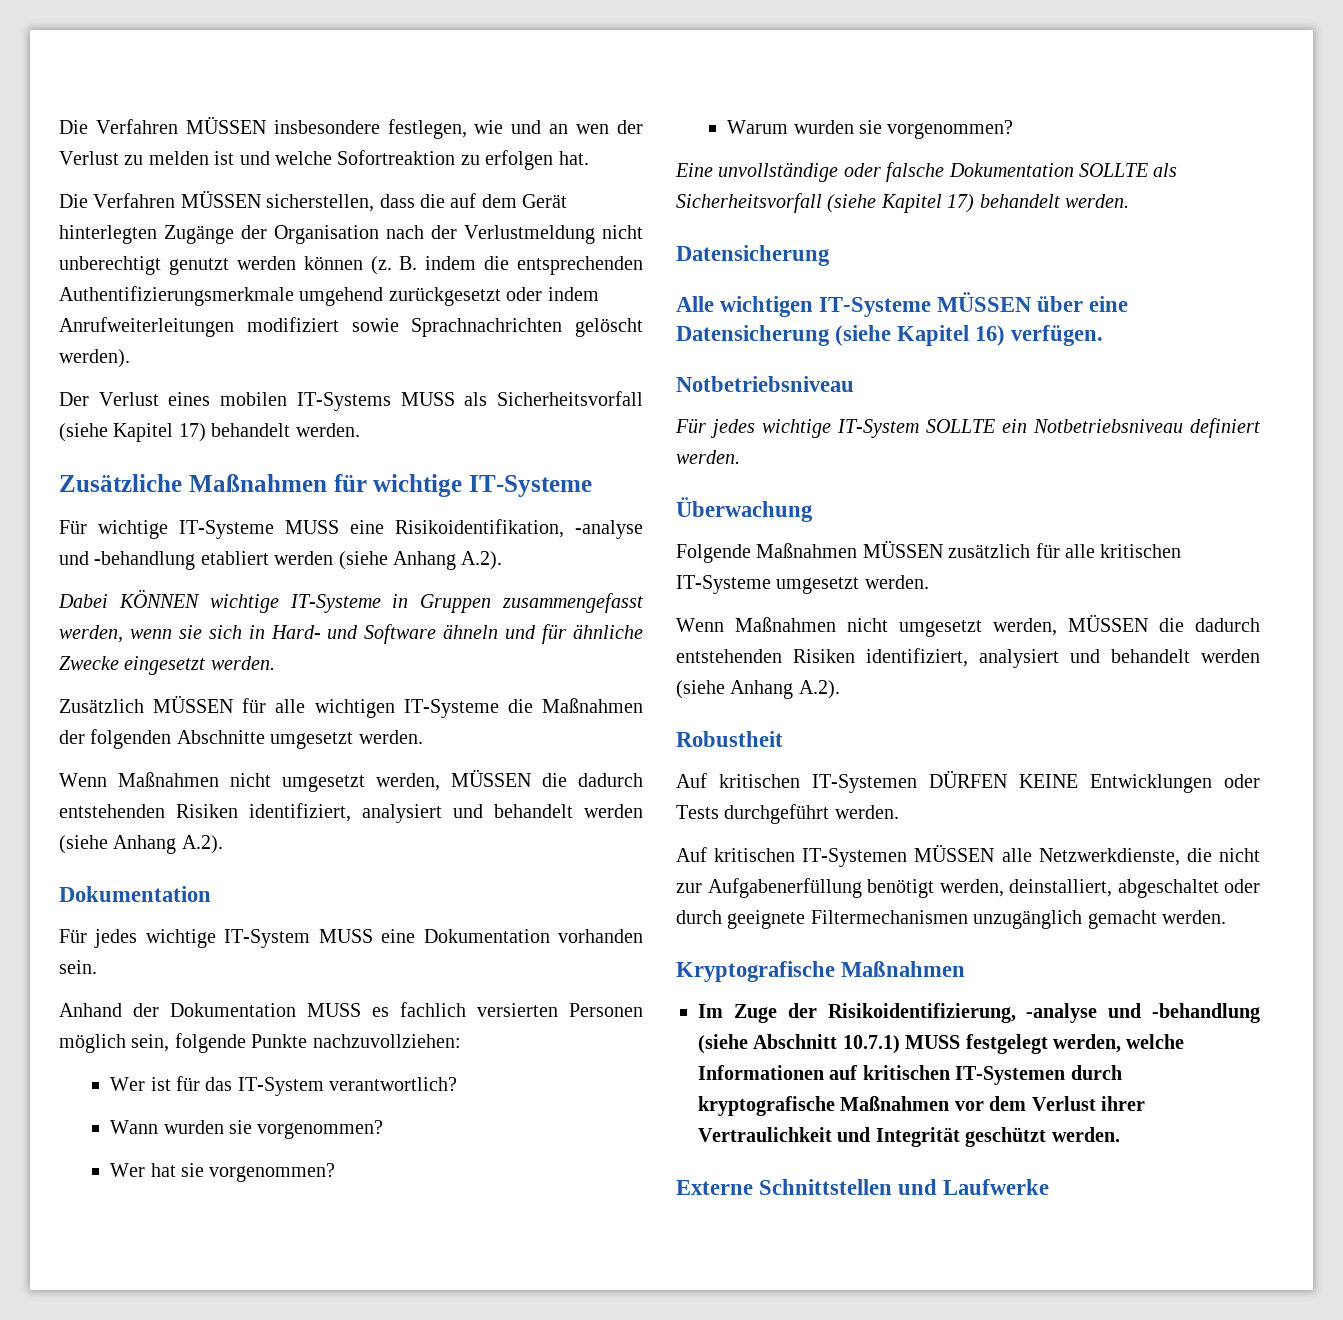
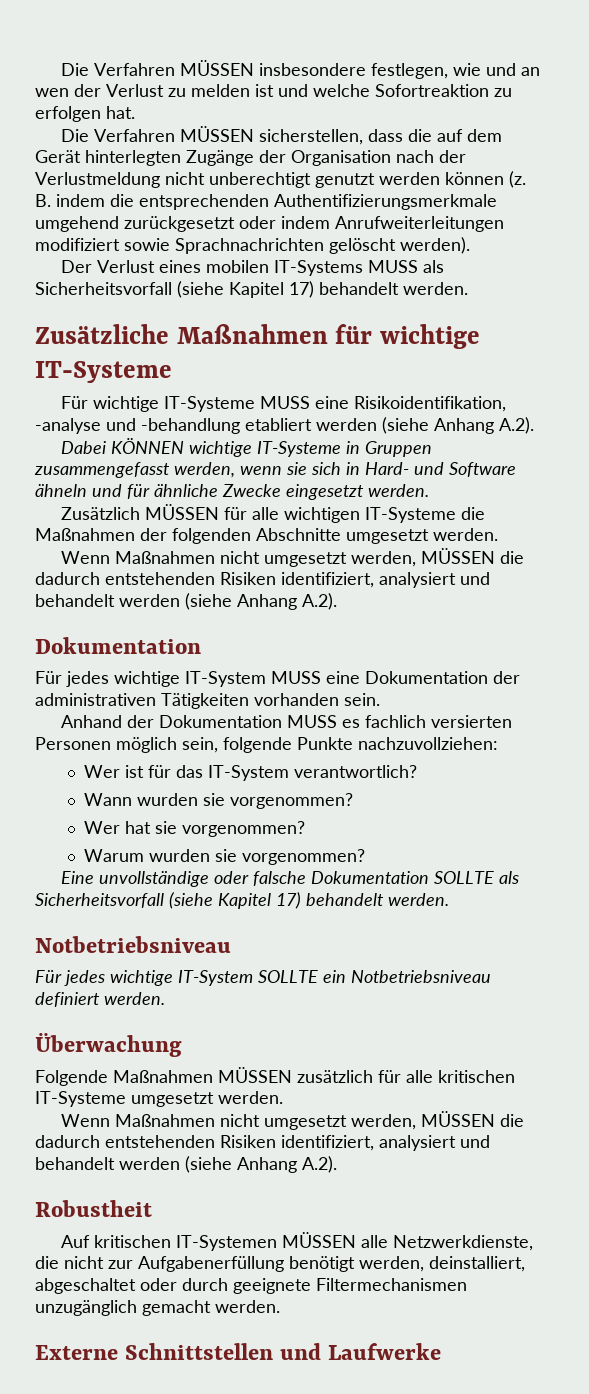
(550, 936) none -> [493,671,520,684] [35,693,249,709] der administrativen Tätigkeiten
[676,245,830,266] [676,292,1129,317] [676,325,1104,346] // Datensicherung // Alle wichtigen IT-Systeme MÜSSEN über eine Datensicherung (siehe Kapitel 16) verfügen. -> (449, 899) none
[676,770,1260,793] [676,804,899,824] // Auf kritischen IT-Systemen DÜRFEN KEINE Entwicklungen oder Tests durchgeführt werden. -> (152, 1208) none
[676,961,966,982] [698,1003,1260,1023] [698,1034,1185,1054] [698,1065,1122,1085] [698,1096,1145,1116] [698,1127,1120,1147] // Kryptografische Maßnahmen // Im Zuge der Risikoidentifizierung, -analyse und -behandlung (siehe Abschnitt 10.7.1) MUSS festgelegt werden, welche Informationen auf kritischen IT-Systemen durch kryptografische Maßnahmen vor dem Verlust ihrer Vertraulichkeit und Integrität geschützt werden. -> (280, 1306) none

